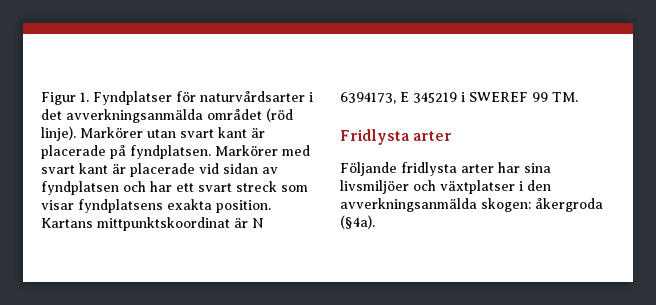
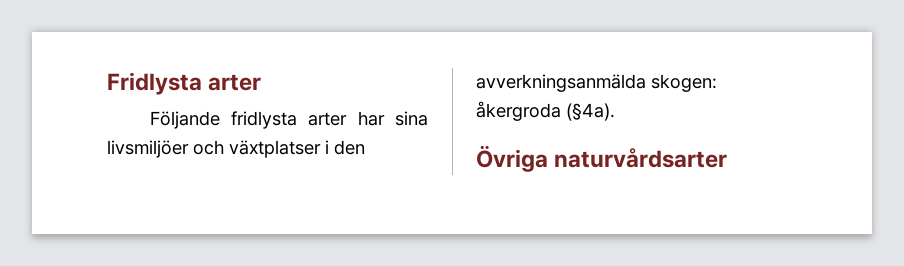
[41,91,313,105] [41,108,293,123] [41,126,265,141] [41,145,310,159] [41,163,278,177] [41,181,308,195] [41,199,271,213] [41,217,264,231] [340,92,578,104] Figur 1. Fyndplatser för naturvårdsarter i det avverkningsanmälda området (röd linje). Markörer utan svart kant är placerade på fyndplatsen. Markörer med svart kant är placerade vid sidan av fyndplatsen och har ett svart streck som visar fyndplatsens exakta position. Kartans mittpunktskoordinat är N 6394173, E 345219 i SWEREF 99 TM. // -> (107, 83) none
(375, 222) none -> [476,145,728,172] // Övriga naturvårdsarter

